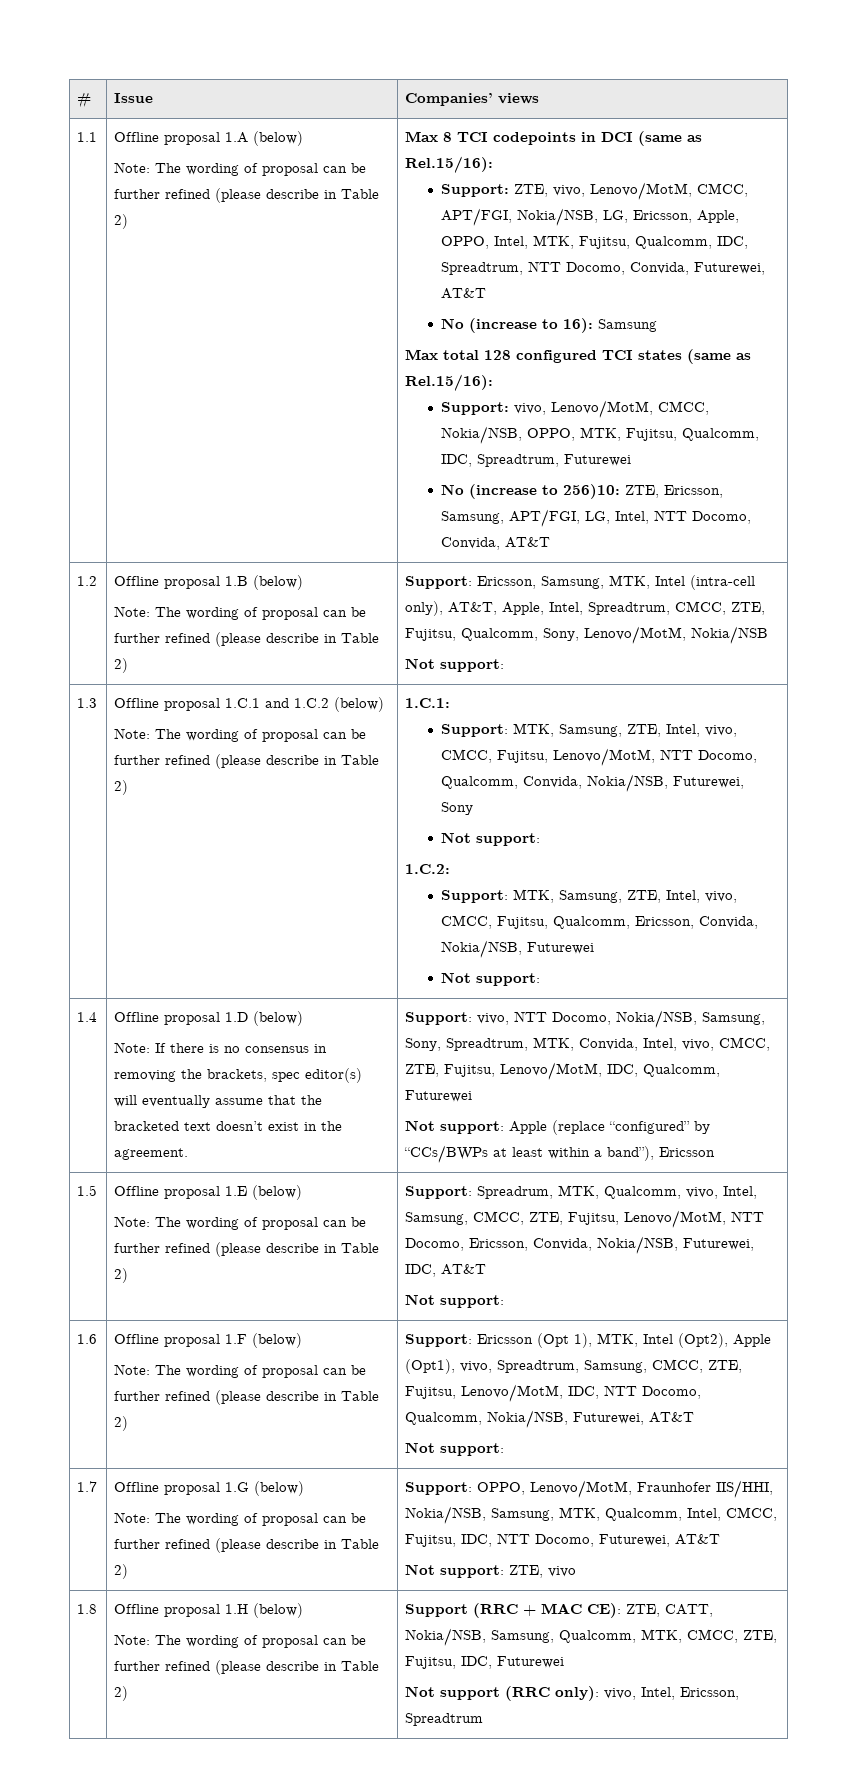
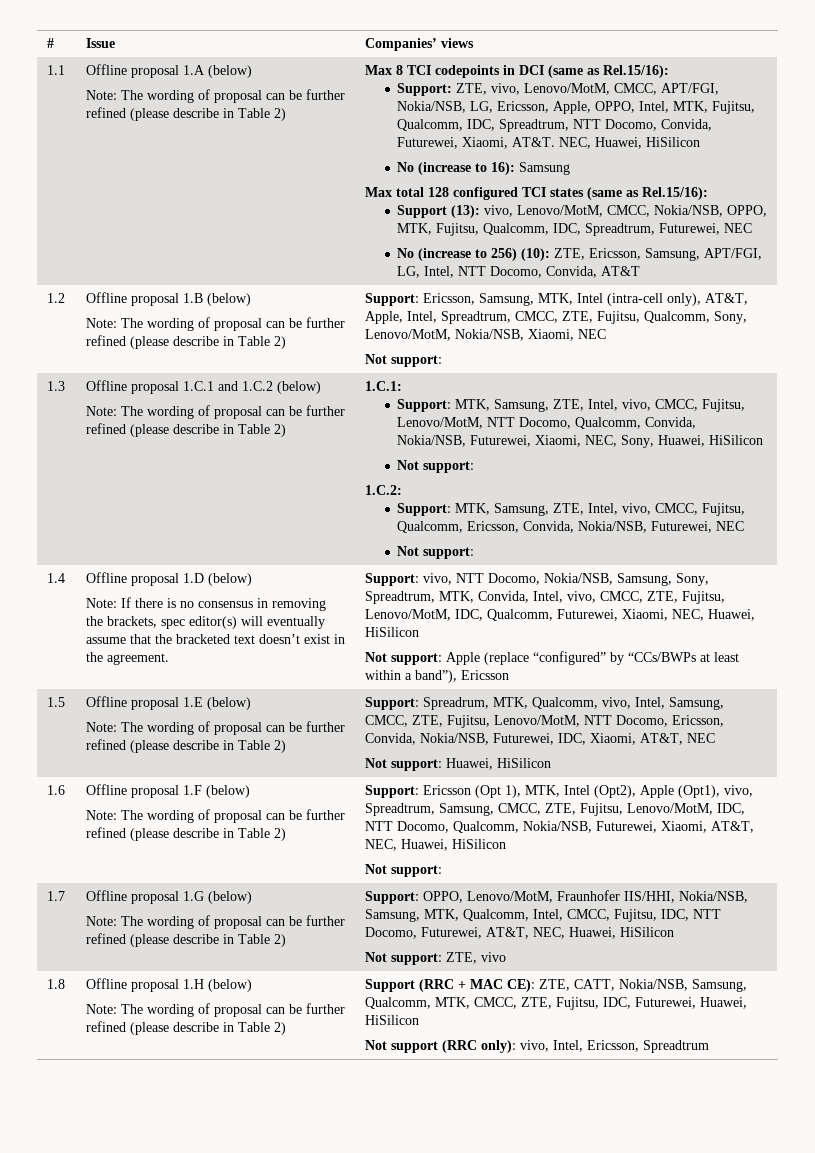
[441,288,487,299] AT&T -> [462,137,701,149] Xiaomi, AT&T. NEC, Huawei, HiSilicon
[441,402,510,415] Support: -> [397,205,481,218] Support (13):
[564,454,632,466] [441,484,621,499] Futurewei // No (increase to 256)10: -> [659,223,753,235] [397,248,551,261] Futurewei, NEC // No (increase to 256) (10):
[691,626,769,644] Nokia/NSB -> [455,329,607,341] Nokia/NSB, Xiaomi, NEC
[441,802,474,815] Sony -> [535,435,764,448] Xiaomi, NEC, Sony, Huawei, HiSilicon
[527,942,595,954] Futurewei -> [651,521,745,533] Futurewei, NEC
[405,1090,473,1102] Futurewei -> [557,609,756,621] [365,627,420,637] Futurewei, Xiaomi, NEC, Huawei, HiSilicon
[441,1264,487,1275] [405,1294,505,1308] AT&T // Not support: -> [590,733,716,745] [365,758,552,771] Xiaomi, AT&T, NEC // Not support: Huawei, HiSilicon
[649,1412,695,1423] AT&T -> [661,821,755,833] [365,839,507,851] Xiaomi, AT&T, NEC, Huawei, HiSilicon
[675,1534,721,1545] AT&T -> [486,927,675,939] AT&T, NEC, Huawei, HiSilicon
[497,1656,565,1668] Futurewei -> [635,997,748,1009] [365,1015,420,1025] Futurewei, Huawei, HiSilicon

